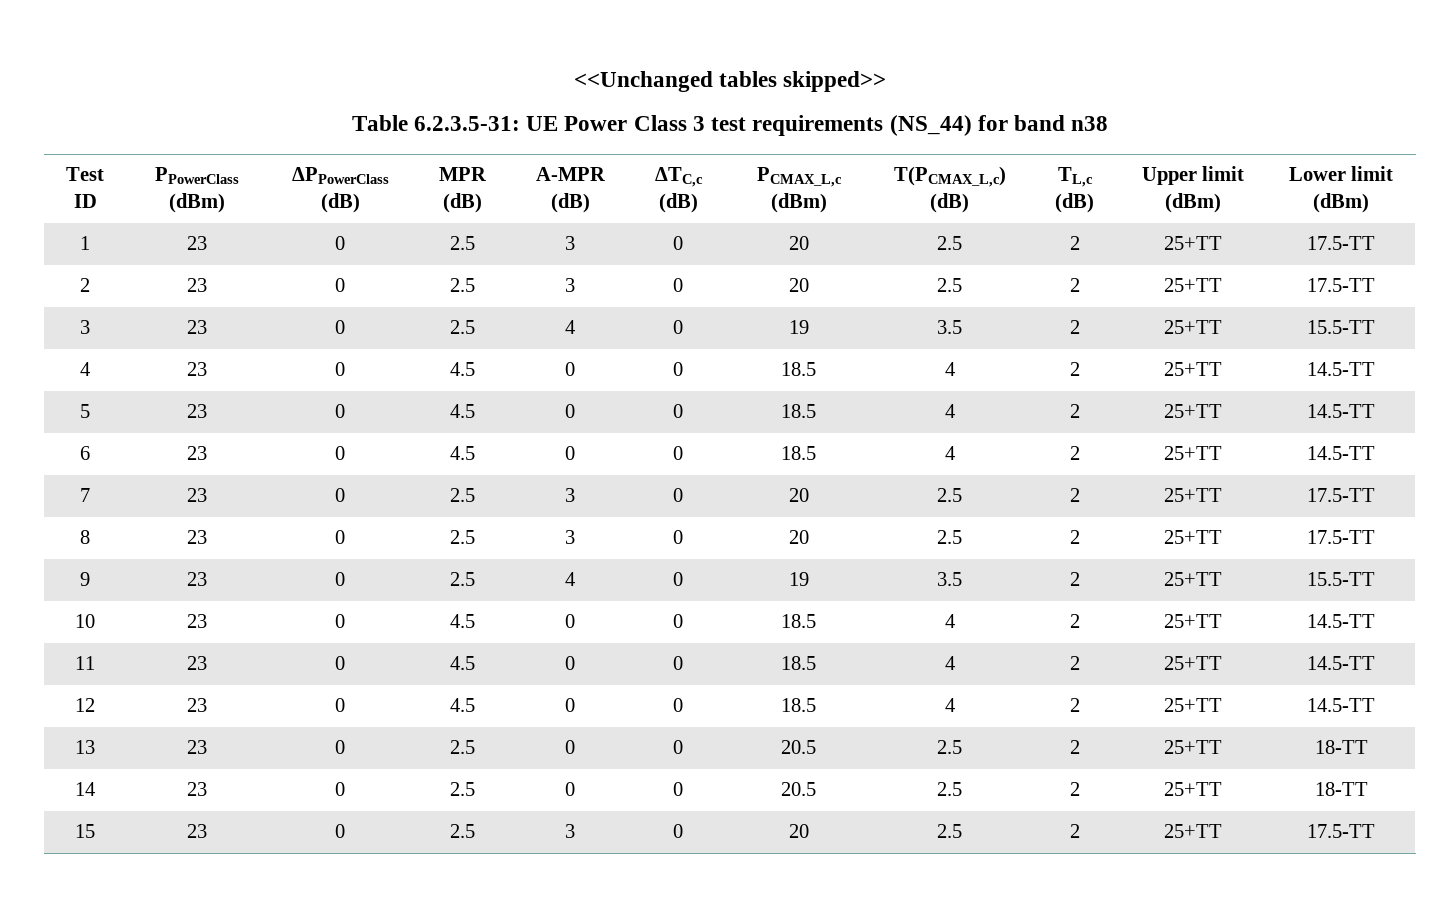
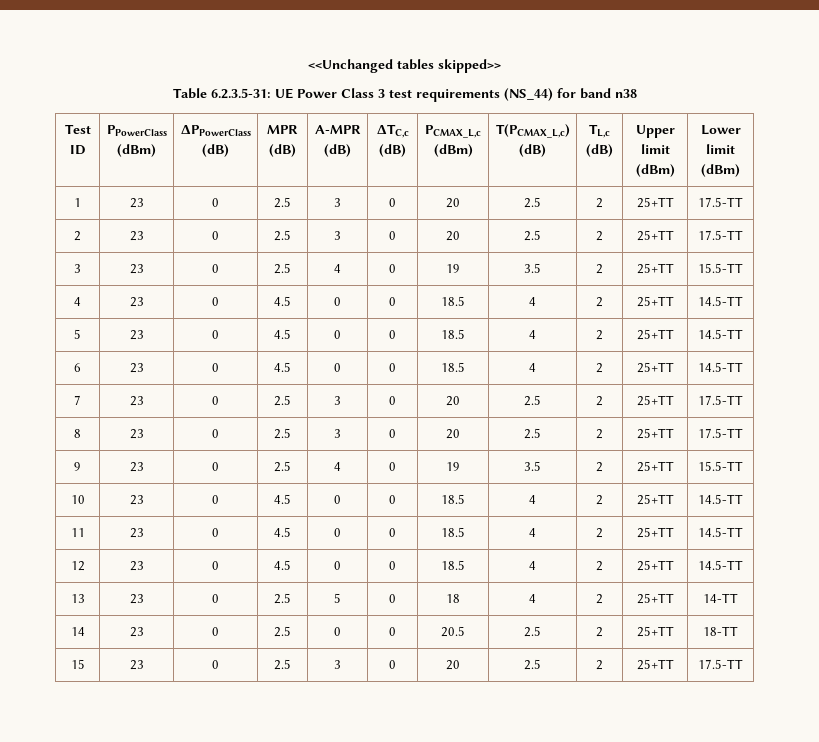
[565,740,575,754] [673,740,683,754] [781,740,816,754] [937,740,962,754] [1069,740,1080,754] [1164,740,1222,754] [1314,740,1368,754] 0 | 0 | 20.5 | 2.5 | 2 | 25+TT | 18-TT -> [334,593,341,603] [389,594,396,603] [446,594,460,603] [529,594,536,603] [596,594,603,604] [636,593,674,604] [703,593,738,603] 5 | 0 | 18 | 4 | 2 | 25+TT | 14-TT

